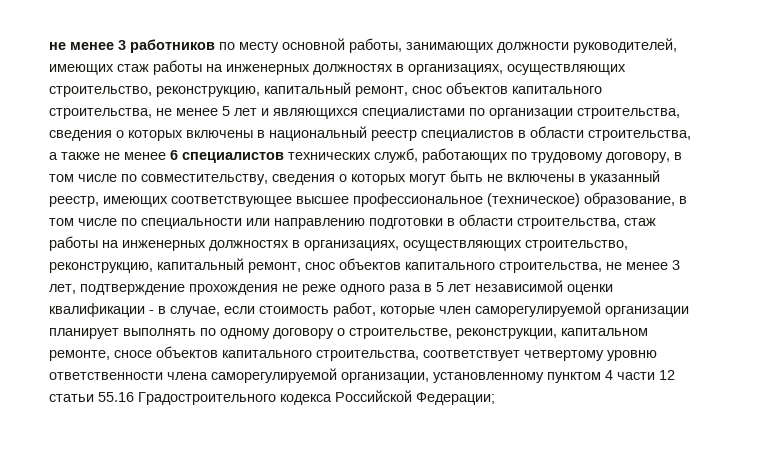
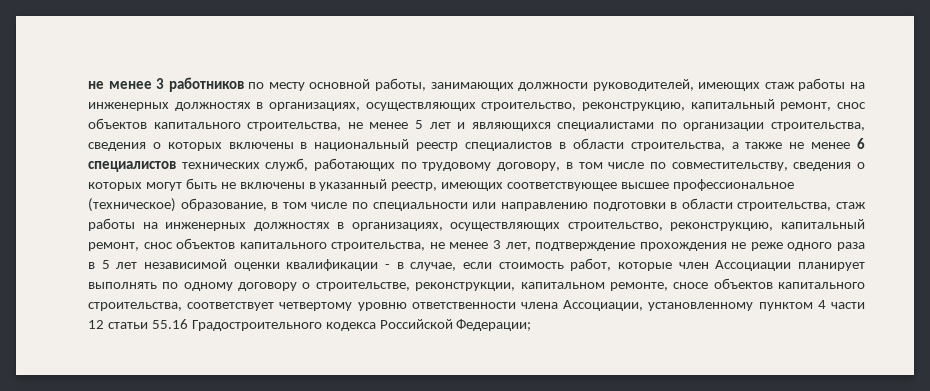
[475,302,689,317] саморегулируемой организации -> [715,260,792,271] Ассоциации
[211,368,429,383] саморегулируемой организации, -> [563,300,644,311] Ассоциации,

